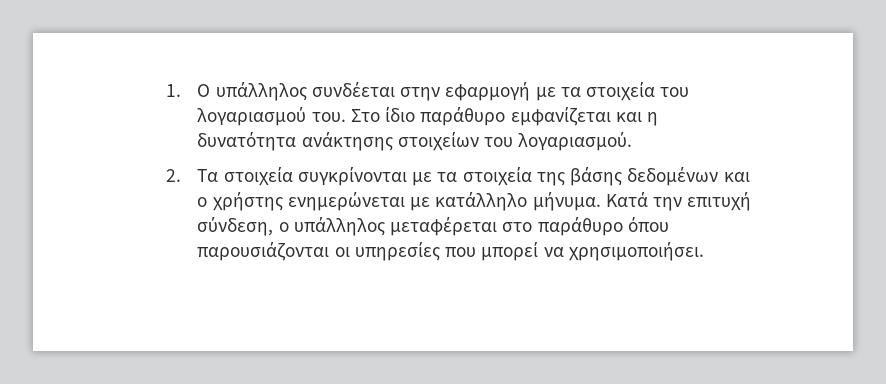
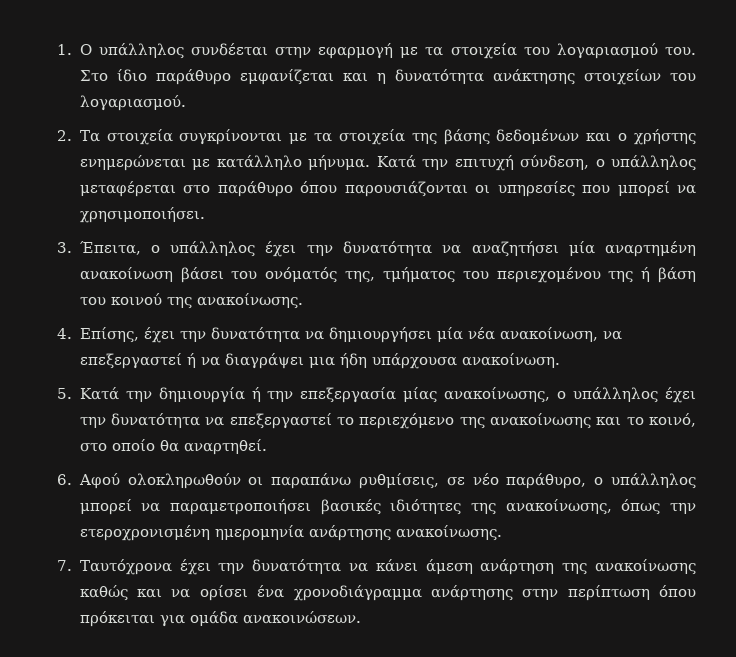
(704, 251) none -> [57,241,696,257] [79,267,697,283] [79,293,303,309] [57,327,622,343] [79,353,560,369] [57,387,697,403] [79,413,697,429] [79,439,267,455] [57,473,697,489] [79,499,696,515] [79,525,502,541] [57,559,697,575] [79,585,697,601] [79,611,361,627] // 3. Έπειτα, ο υπάλληλος έχει την δυνατότητα να αναζητήσει μία αναρτημένη ανακοίνωση βάσει του ονόματός της, τμήματος του περιεχομένου της ή βάση του κοινού της ανακοίνωσης. // 4. Επίσης, έχει την δυνατότητα να δημιουργήσει μία νέα ανακοίνωση, να επεξεργαστεί ή να διαγράψει μια ήδη υπάρχουσα ανακοίνωση. // 5. Κατά την δημιουργία ή την επεξεργασία μίας ανακοίνωσης, ο υπάλληλος έχει την δυνατότητα να επεξεργαστεί το περιεχόμενο της ανακοίνωσης και το κοινό, στο οποίο θα αναρτηθεί. // 6. Αφού ολοκληρωθούν οι παραπάνω ρυθμίσεις, σε νέο παράθυρο, ο υπάλληλος μπορεί να παραμετροποιήσει βασικές ιδιότητες της ανακοίνωσης, όπως την ετεροχρονισμένη ημερομηνία ανάρτησης ανακοίνωσης. // 7. Ταυτόχρονα έχει την δυνατότητα να κάνει άμεση ανάρτηση της ανακοίνωσης καθώς και να ορίσει ένα χρονοδιάγραμμα ανάρτησης στην περίπτωση όπου πρόκειται για ομάδα ανακοινώσεων.

